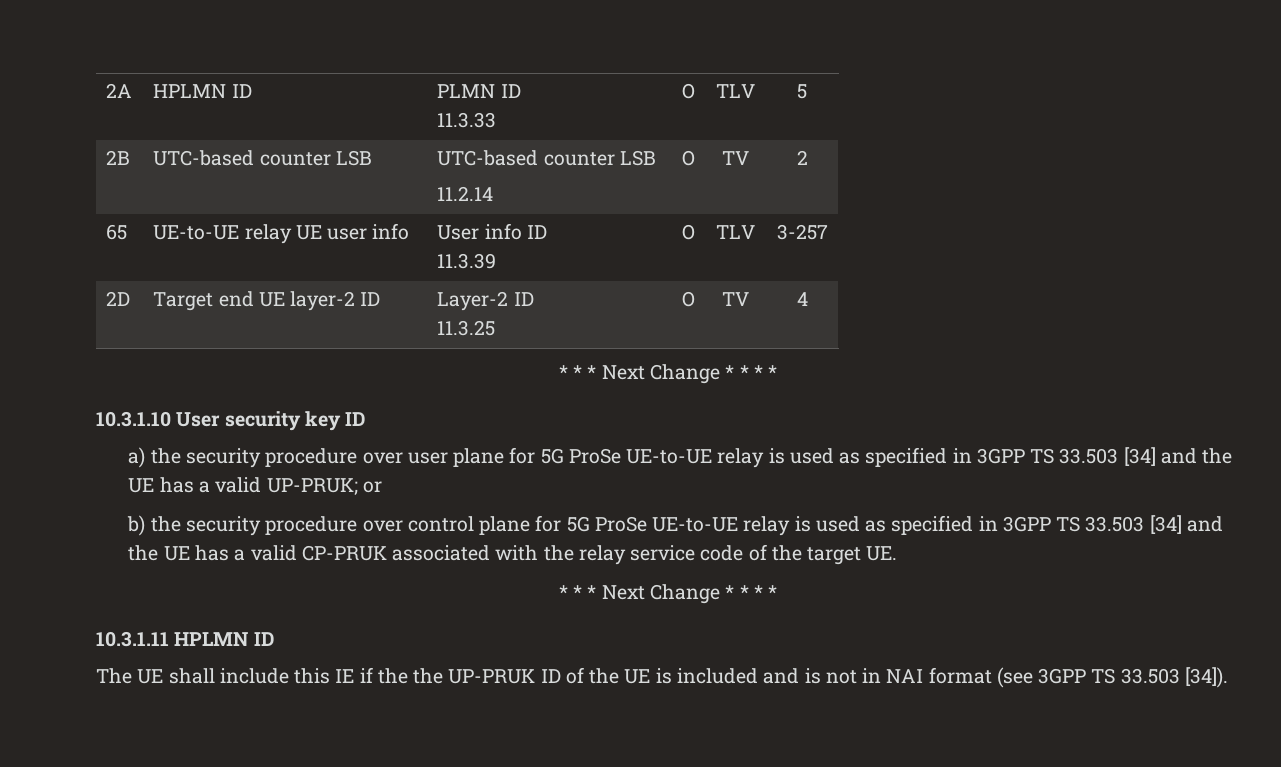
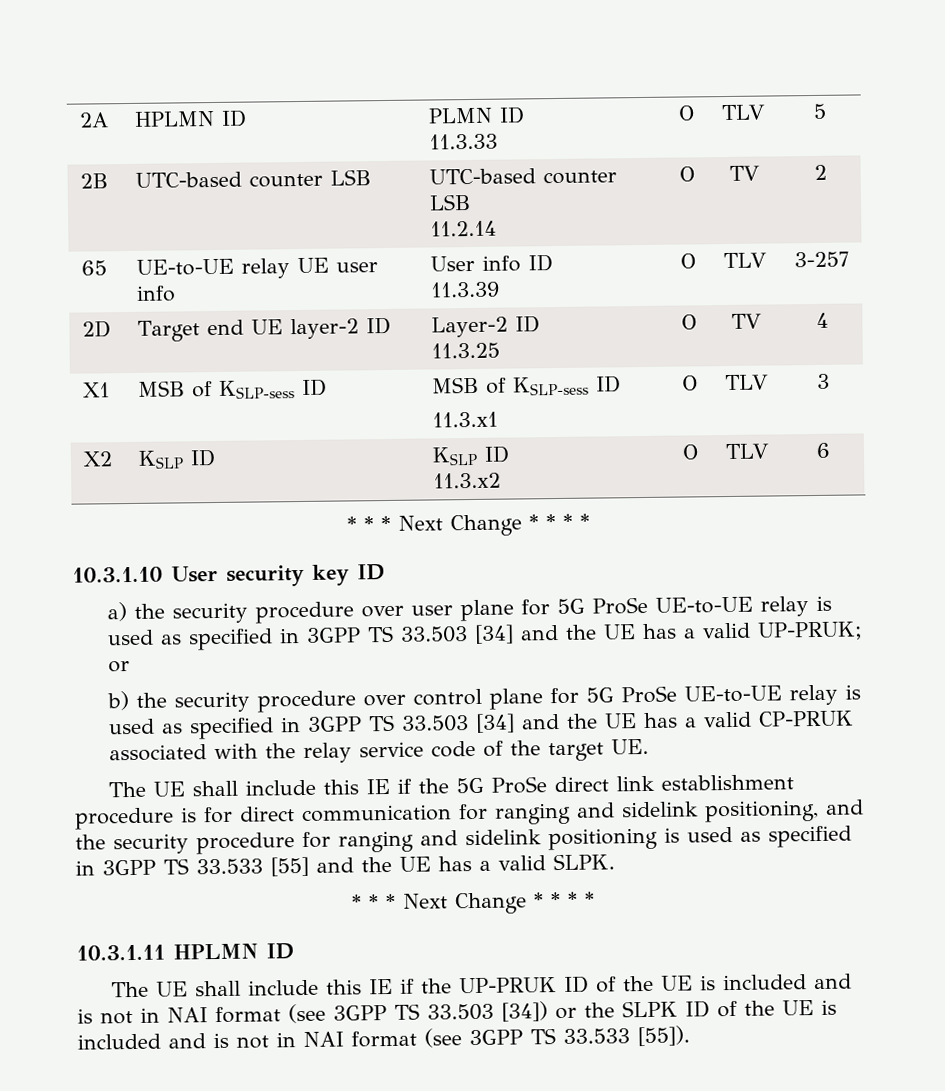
(808, 299) none -> [83,382,111,398] [138,378,328,399] [432,375,622,396] [432,411,499,428] [682,375,698,391] [724,374,770,391] [816,373,830,389] [83,451,114,467] [138,448,217,469] [432,445,511,466] [433,472,502,489] [682,444,699,460] [724,443,771,460] [816,442,830,458] // X1 | MSB of KSLP-sess ID | MSB of KSLP-sess ID // 11.3.x1 | O | TLV | 3 // X2 | KSLP ID | KSLP ID // 11.3.x2 | O | TLV | 6
(898, 553) none -> [107,774,794,798] [75,799,864,830] [75,825,852,855] [75,853,615,877] // The UE shall include this IE if the 5G ProSe direct link establishment procedure is for direct communication for ranging and sidelink positioning, and the security procedure for ranging and sidelink positioning is used as specified in 3GPP TS 33.533 [55] and the UE has a valid SLPK.
[413,668,444,684] the -> (452, 986) none
[1184,667,1228,688] [34]). -> [501,999,837,1022] [77,1025,690,1050] [34]) or the SLPK ID of the UE is included and is not in NAI format (see 3GPP TS 33.533 [55]).

